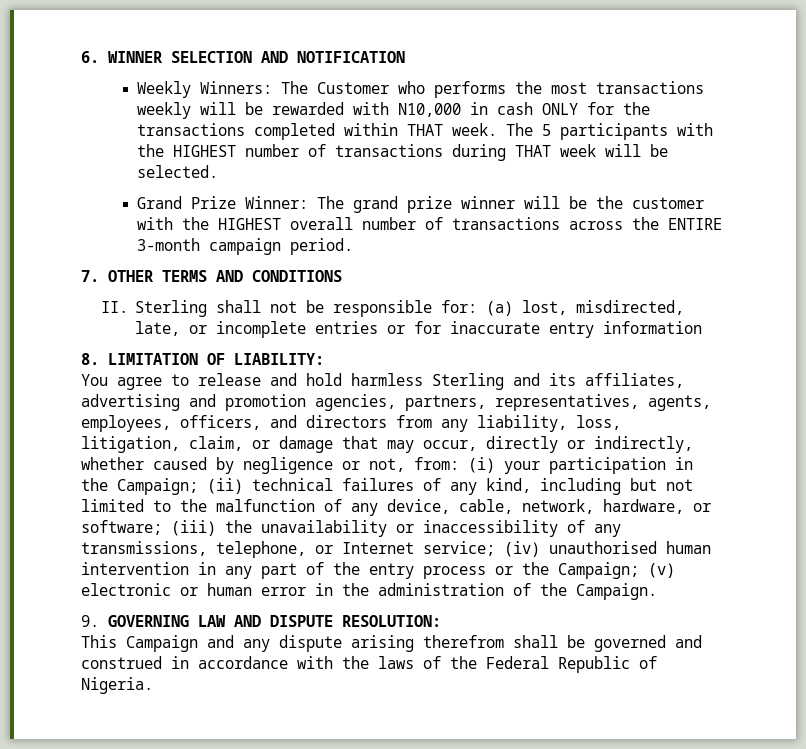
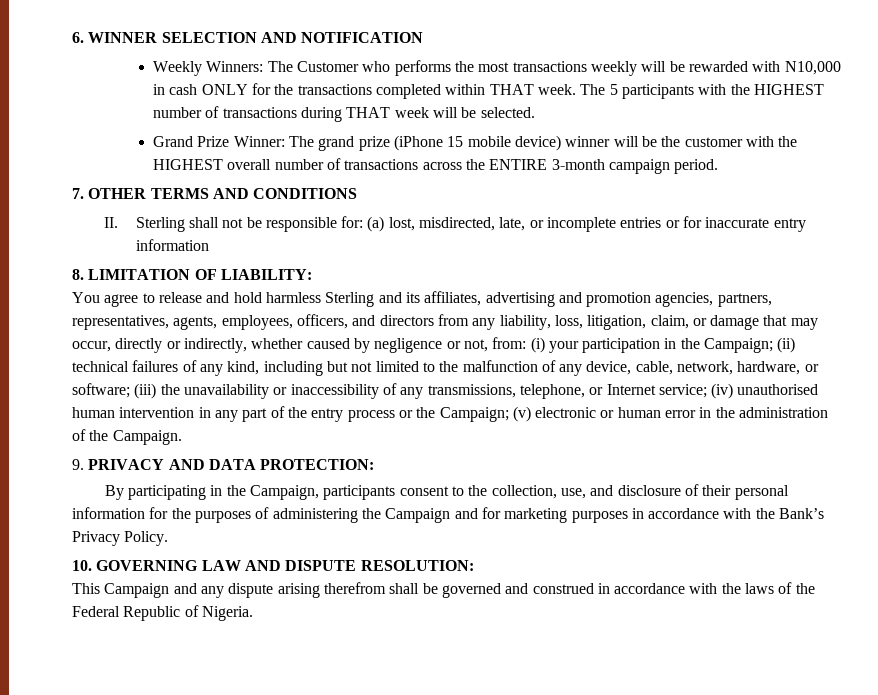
(453, 204) none -> [394,135,562,151] (iPhone 15 mobile device)
(99, 621) none -> [88,459,375,470] [104,484,789,500] [72,507,825,523] [72,531,169,546] [72,560,92,571] PRIVACY AND DATA PROTECTION: // By participating in the Campaign, participants consent to the collection, use, and disclosure of their personal information for the purposes of administering the Campaign and for marketing purposes in accordance with the Bank’s Privacy Policy. // 10.

